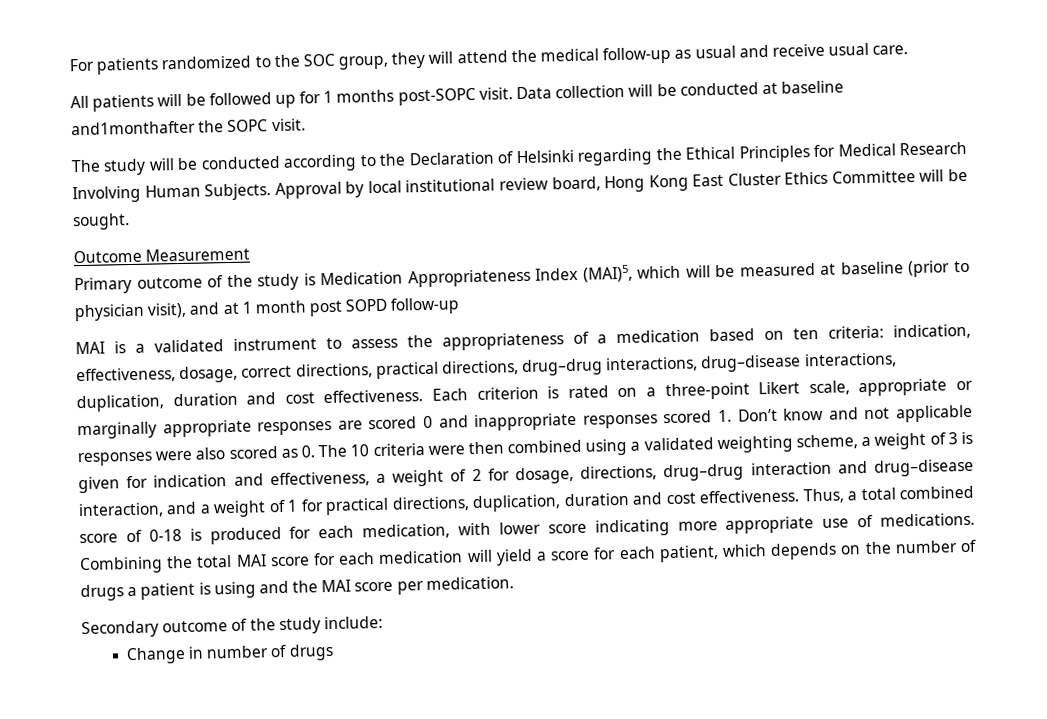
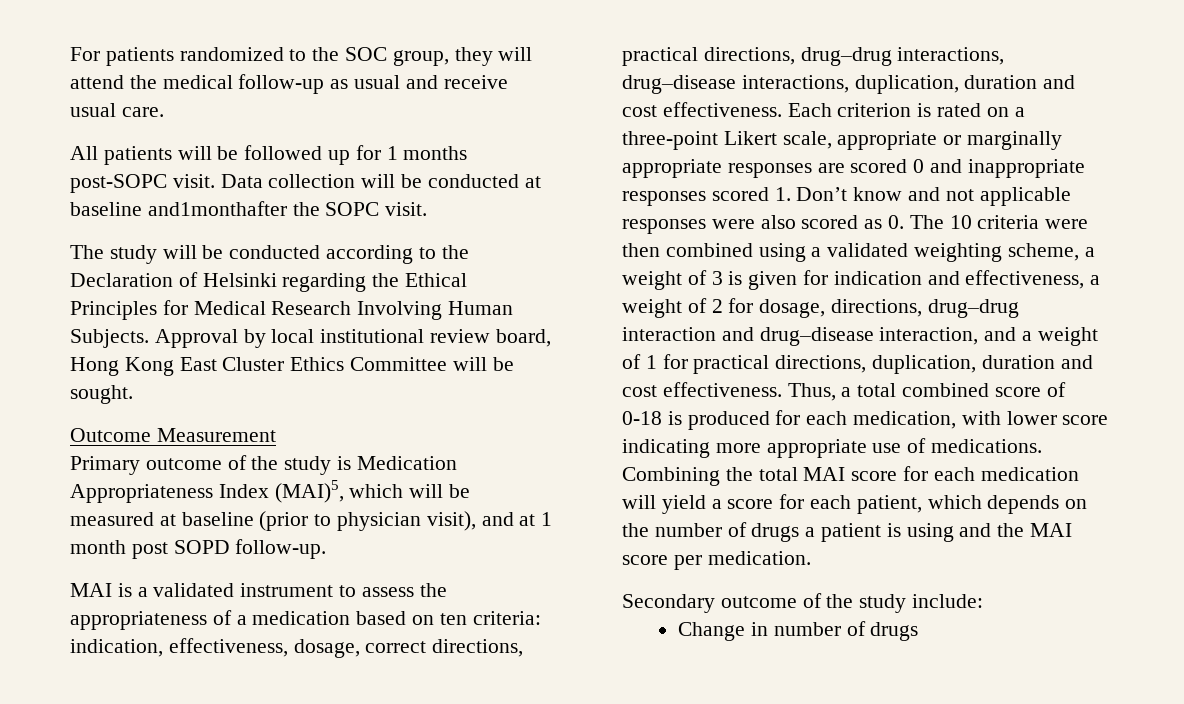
[390,297,461,315] follow-up -> [235,539,327,559] follow-up.

